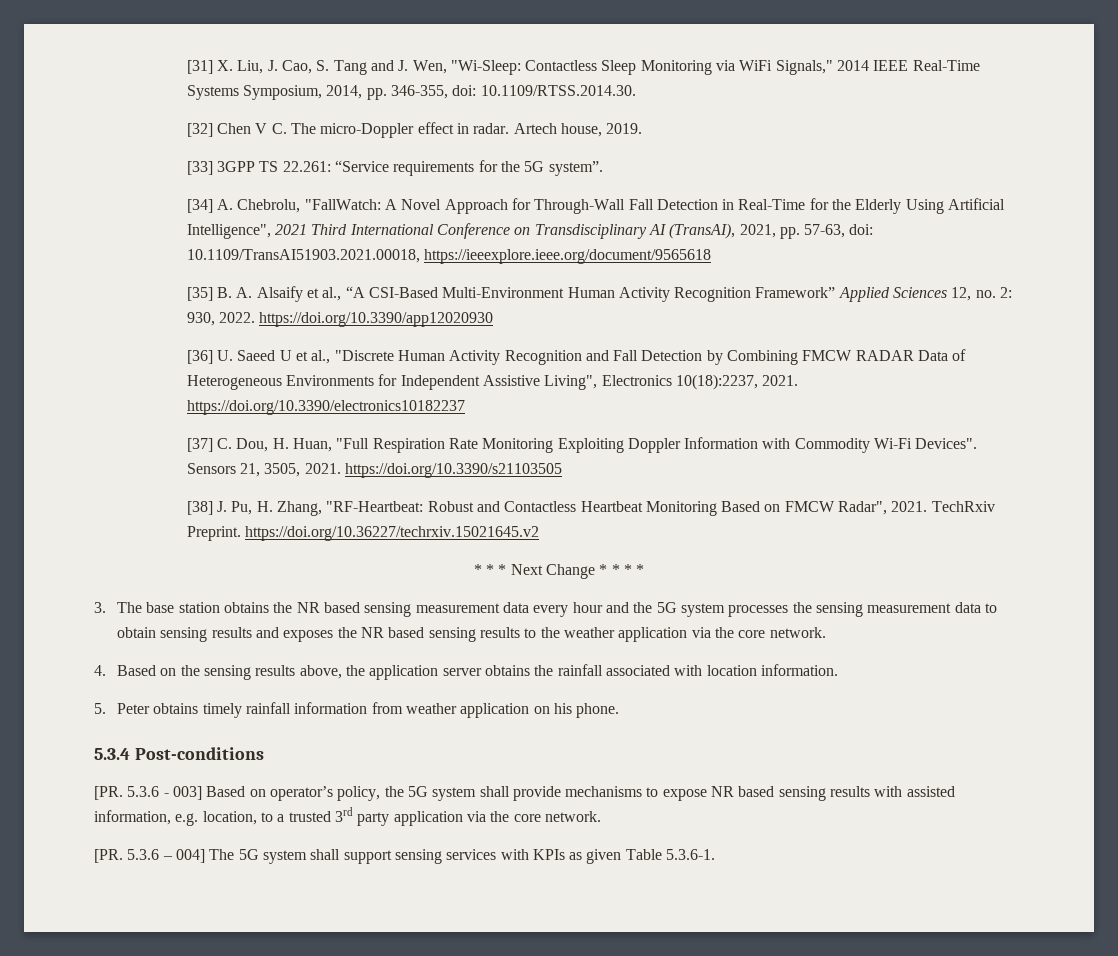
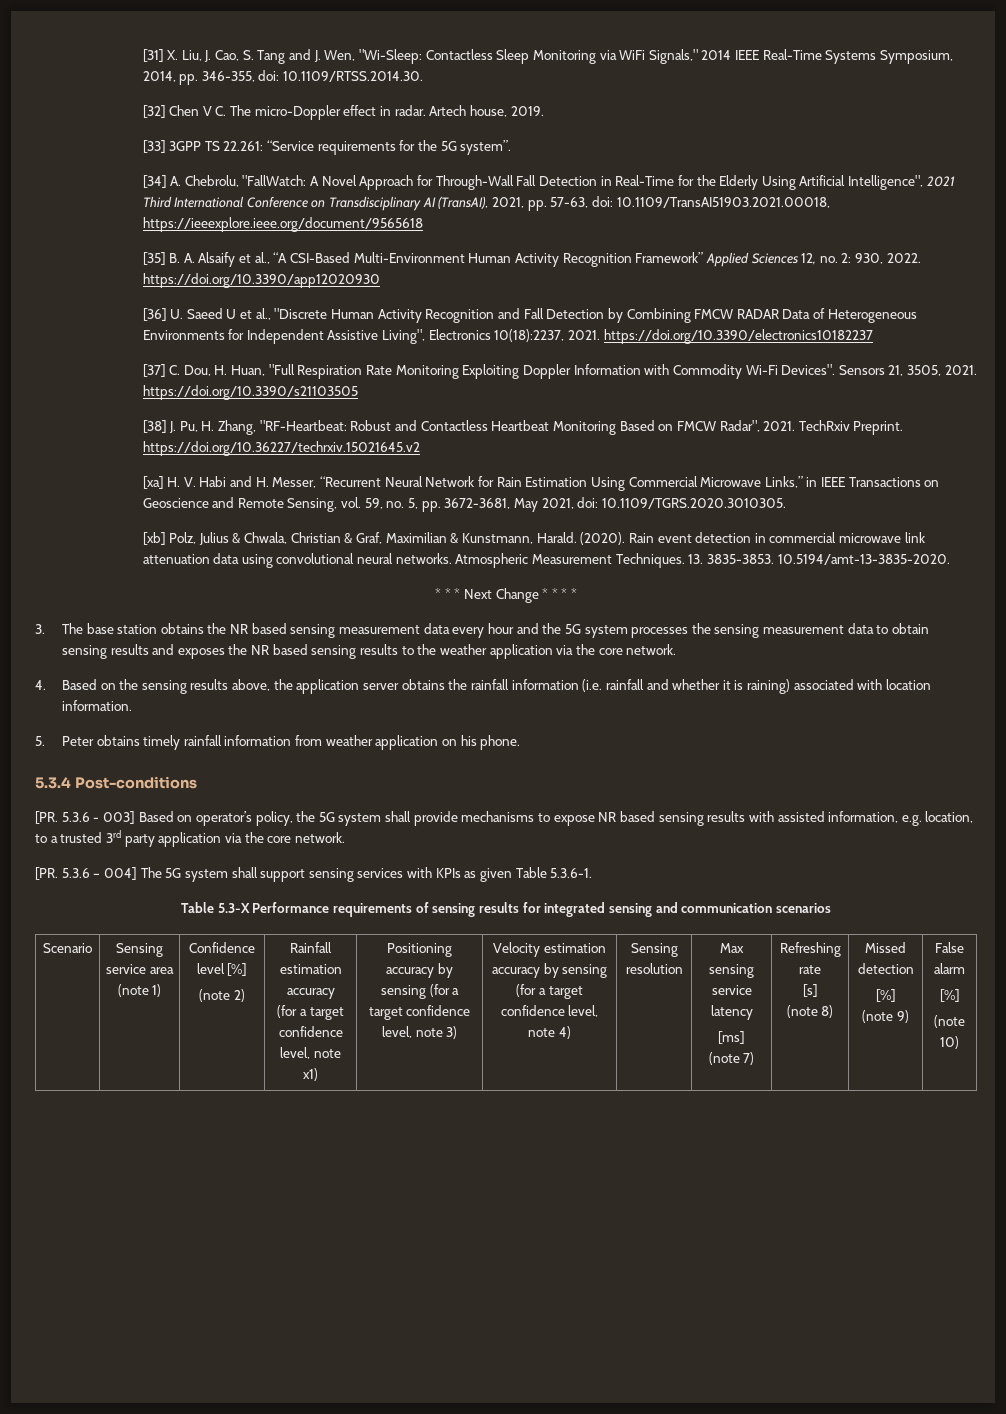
(539, 533) none -> [142,476,940,491] [142,497,786,512] [142,532,925,545] [142,553,950,568] // [xa] H. V. Habi and H. Messer, “Recurrent Neural Network for Rain Estimation Using Commercial Microwave Links,” in IEEE Transactions on Geoscience and Remote Sensing, vol. 59, no. 5, pp. 3672-3681, May 2021, doi: 10.1109/TGRS.2020.3010305. // [xb] Polz, Julius & Chwala, Christian & Graf, Maximilian & Kunstmann, Harald. (2020). Rain event detection in commercial microwave link attenuation data using convolutional neural networks. Atmospheric Measurement Techniques. 13. 3835-3853. 10.5194/amt-13-3835-2020.
(603, 670) none -> [511,679,791,694] information (i.e. rainfall and whether it is raining)
(716, 854) none -> [181,902,831,917] [43,943,92,953] [116,943,163,957] [106,964,174,974] [117,984,162,997] [189,942,255,953] [196,963,248,976] [199,989,245,1002] [290,942,332,953] [279,964,342,974] [286,988,335,999] [277,1005,344,1020] [278,1026,343,1037] [280,1047,341,1059] [303,1068,319,1081] [387,943,453,957] [386,963,453,978] [380,984,460,999] [368,1005,471,1020] [381,1026,458,1039] [493,942,606,957] [491,963,608,978] [516,984,583,999] [500,1005,599,1017] [528,1026,571,1039] [630,943,678,957] [625,963,683,974] [720,943,744,953] [709,964,754,978] [711,985,752,995] [710,1005,753,1020] [718,1031,745,1044] [708,1052,755,1065] [779,942,841,957] [799,965,821,974] [802,984,818,997] [786,1005,834,1018] [865,942,906,953] [857,963,914,974] [875,989,896,1002] [862,1010,909,1023] [935,942,964,953] [934,963,965,974] [939,989,960,1002] [934,1015,965,1028] [940,1036,959,1049] // Table 5.3-X Performance requirements of sensing results for integrated sensing and communication scenarios // Scenario | Sensing service area (note 1) | Confidence level [%] // (note 2) | Rainfall estimation accuracy // (for a target confidence level, note x1) | Positioning accuracy by sensing (for a target confidence level, note 3) | Velocity estimation accuracy by sensing (for a target confidence level, note 4) | Sensing resolution | Max sensing service latency // [ms] // (note 7) | Refreshing rate // [s] // (note 8) | Missed detection // [%] // (note 9) | False alarm // [%] // (note 10)

